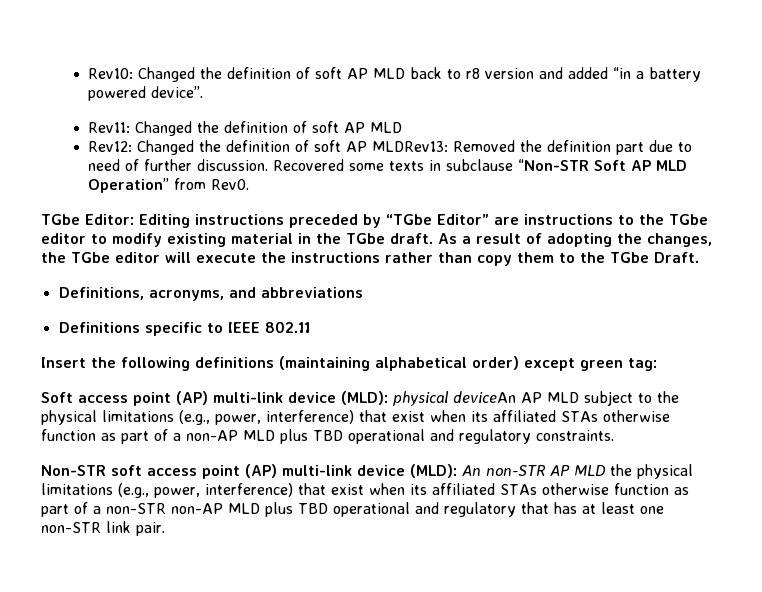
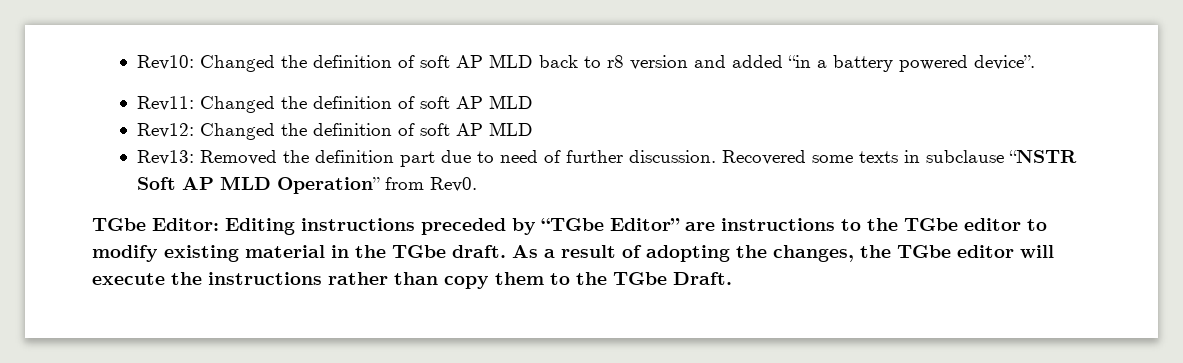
[372,141,449,152] MLDRev13: -> [489,122,534,136] [137,150,195,165] MLD // Rev13:
[518,159,590,171] “Non-STR -> [1009,150,1078,163] “NSTR
[58,287,363,301] [58,321,310,336] [41,356,657,371] [41,391,679,406] [41,410,670,425] [41,429,614,444] [41,464,693,479] [41,483,689,498] [41,502,664,517] [41,521,165,536] // Definitions, acronyms, and abbreviations // Definitions specific to IEEE 802.11 // Insert the following definitions (maintaining alphabetical order) except green tag: // Soft access point (AP) multi-link device (MLD): physical deviceAn AP MLD subject to the physical limitations (e.g., power, interference) that exist when its affiliated STAs otherwise function as part of a non-AP MLD plus TBD operational and regulatory constraints. // Non-STR soft access point (AP) multi-link device (MLD): An non-STR AP MLD the physical limitations (e.g., power, interference) that exist when its affiliated STAs otherwise function as part of a non-STR non-AP MLD plus TBD operational and regulatory that has at least one non-STR link pair. -> (732, 278) none

